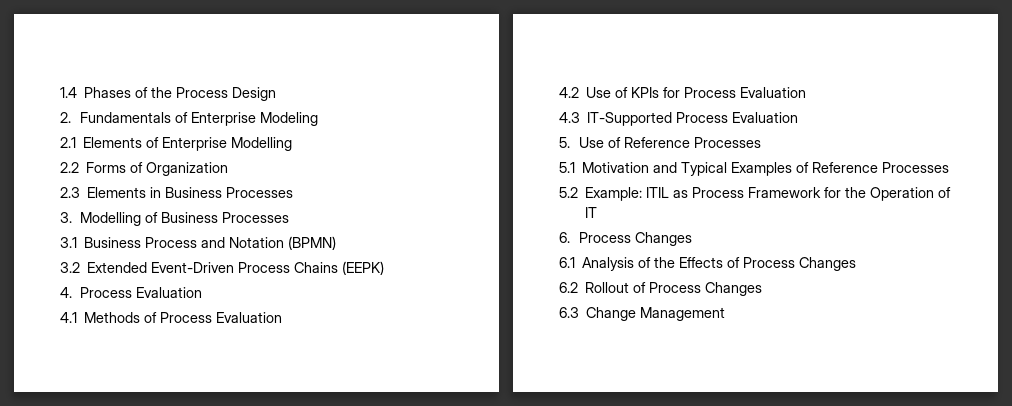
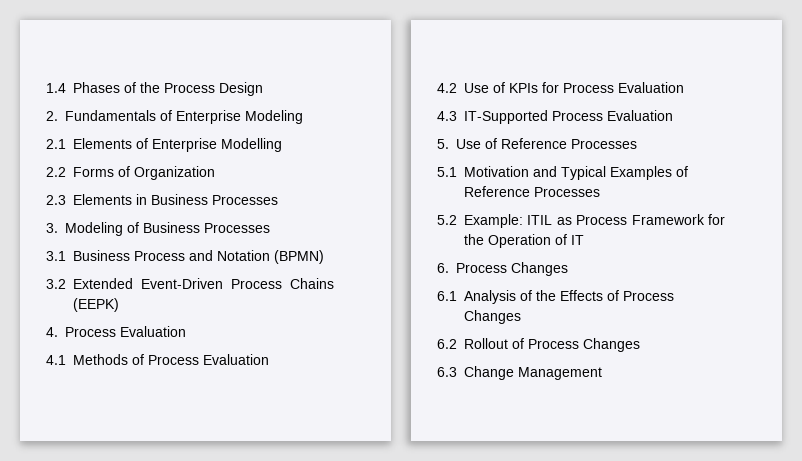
[80,212,142,226] Modelling -> [65,222,123,236] Modeling

